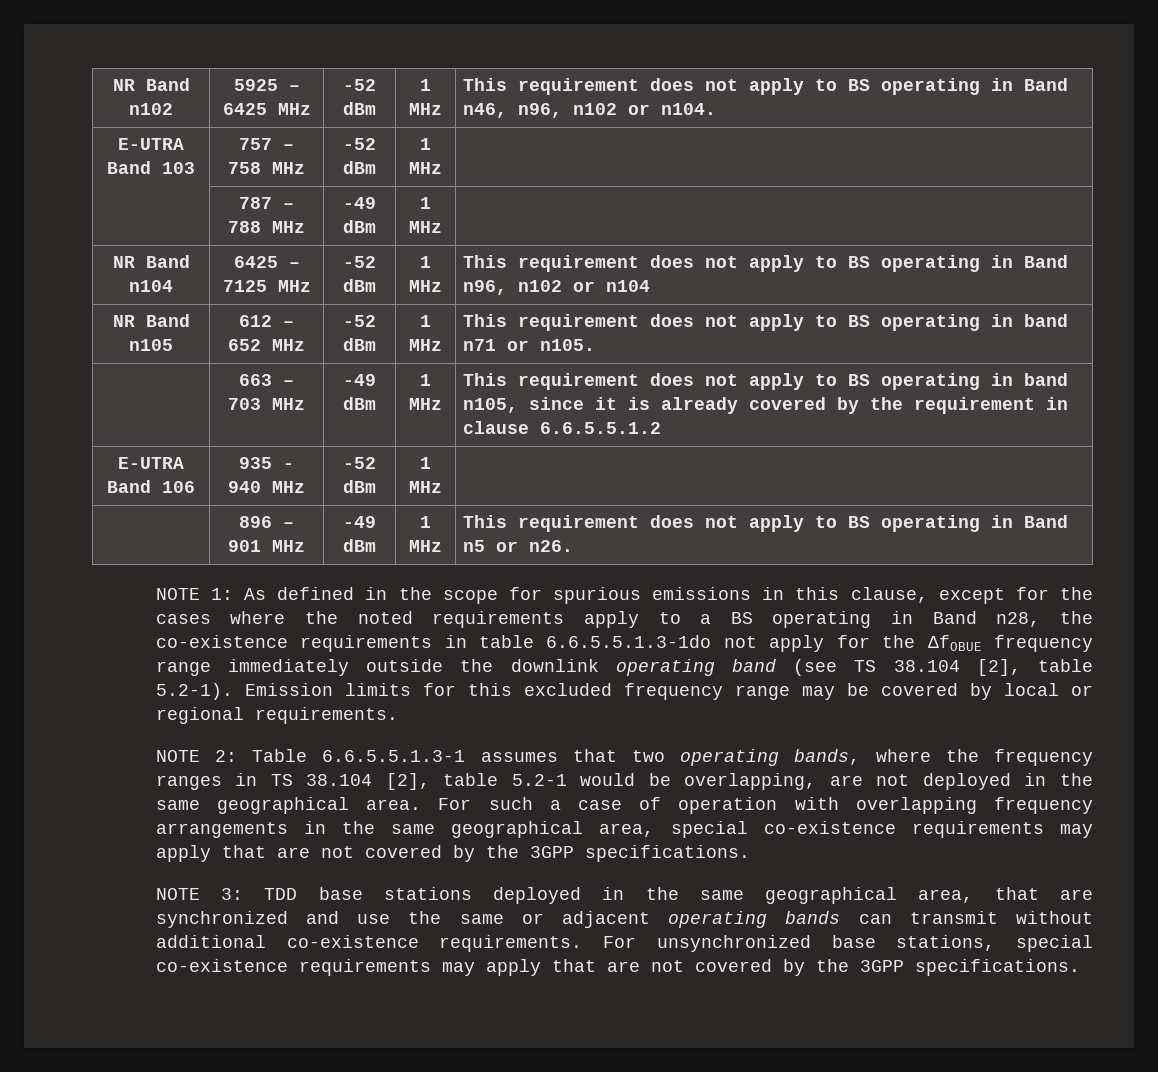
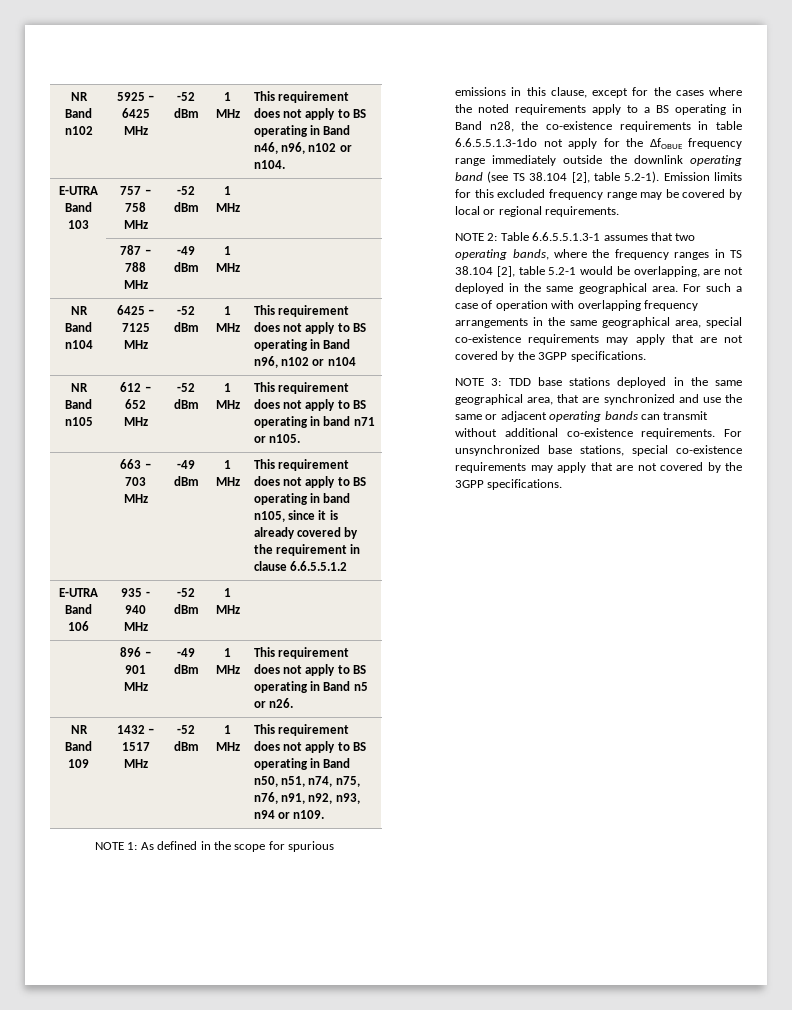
(574, 546) none -> [70,725,88,734] [65,741,92,751] [68,759,89,768] [116,725,155,734] [121,742,150,751] [123,759,148,768] [177,725,195,734] [173,741,199,751] [224,725,231,734] [215,742,240,751] [253,724,349,736] [253,741,367,753] [253,758,351,770] [253,776,360,787] [253,792,360,804] [253,810,325,819] // NR Band 109 | 1432 – 1517 MHz | -52 dBm | 1 MHz | This requirement does not apply to BS operating in Band n50, n51, n74, n75, n76, n91, n92, n93, n94 or n109.

